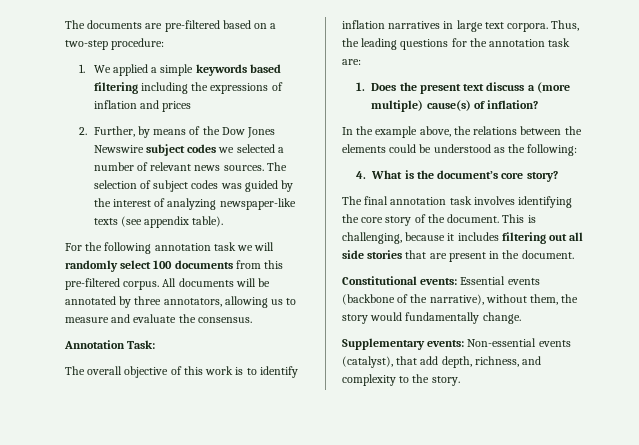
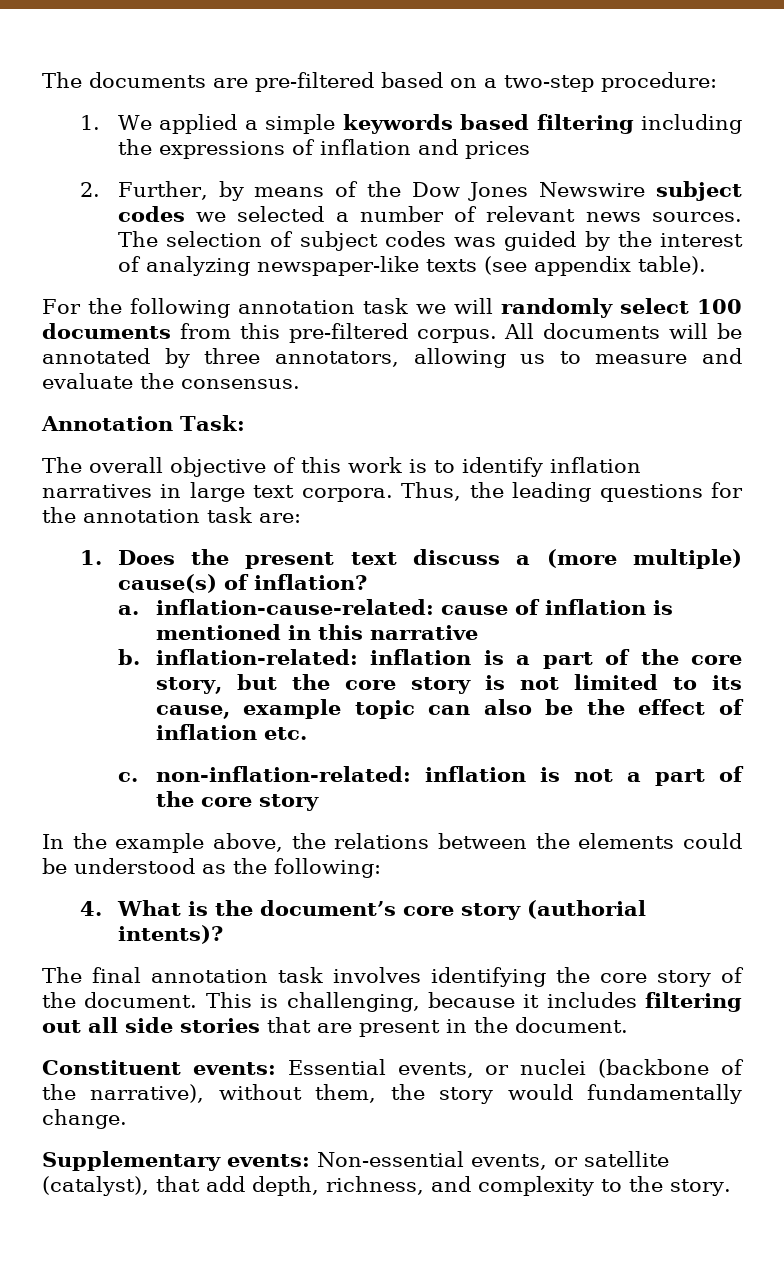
(539, 104) none -> [117,599,673,615] [155,624,478,640] [117,649,742,669] [155,674,743,694] [155,699,744,719] [155,724,307,740] [117,766,744,786] [155,791,319,811] // a. inflation-cause-related: cause of inflation is mentioned in this narrative // b. inflation-related: inflation is a part of the core story, but the core story is not limited to its cause, example topic can also be the effect of inflation etc. // c. non-inflation-related: inflation is not a part of the core story
[526,171,558,182] story? -> [460,900,646,920] [117,925,223,944] story (authorial intents)?
[342,276,417,285] Constitutional -> [42,1060,181,1075] Constituent
[507,278,540,285] events -> [397,1059,587,1078] events, or nuclei
[538,340,571,347] events -> [471,1151,669,1170] events, or satellite

